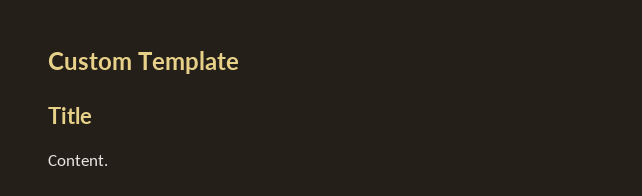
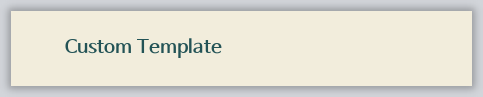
[48,107,92,124] [48,155,108,166] // Title // Content. -> (222, 48) none

